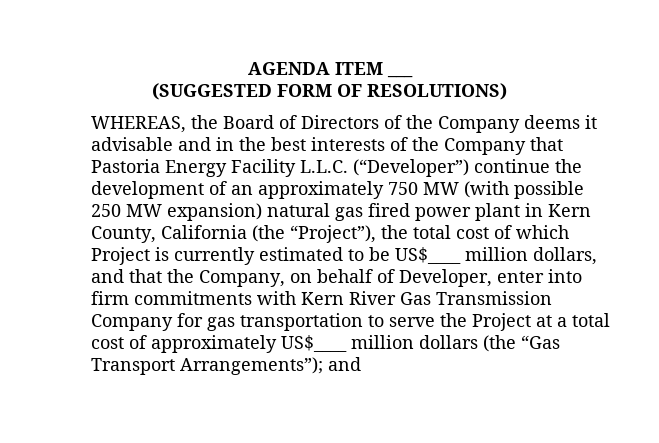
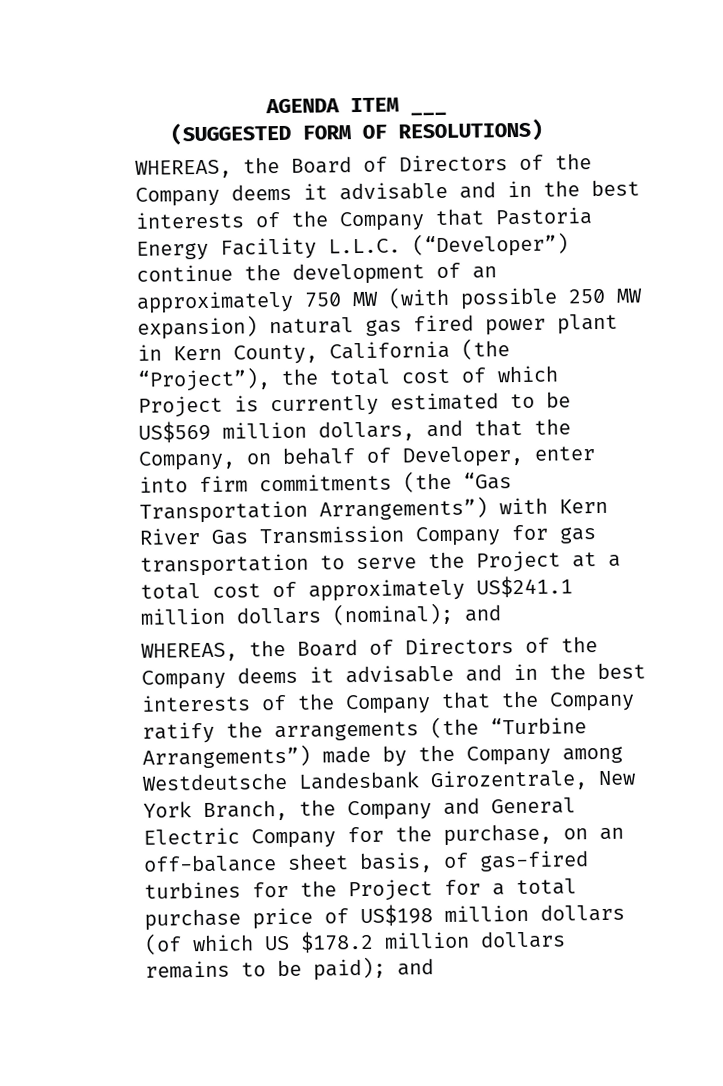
[395,247,462,264] US$____ -> [137,420,211,443] US$569
(253, 298) none -> [402,470,512,493] [138,496,488,524] (the “Gas Transportation Arrangements”)
[281,335,561,352] [91,357,324,375] US$____ million dollars (the “Gas Transport Arrangements”); -> [475,575,573,598] [139,602,501,626] [140,636,598,662] [140,662,646,690] [140,690,635,715] [141,716,587,744] [141,744,623,769] [141,769,636,792] [142,797,576,822] [142,823,624,849] [142,850,589,874] [143,878,577,902] [143,903,625,931] [143,930,566,955] [144,956,386,981] US$241.1 million dollars (nominal); and // WHEREAS, the Board of Directors of the Company deems it advisable and in the best interests of the Company that the Company ratify the arrangements (the “Turbine Arrangements”) made by the Company among Westdeutsche Landesbank Girozentrale, New York Branch, the Company and General Electric Company for the purchase, on an off-balance sheet basis, of gas-fired turbines for the Project for a total purchase price of US$198 million dollars (of which US $178.2 million dollars remains to be paid);

